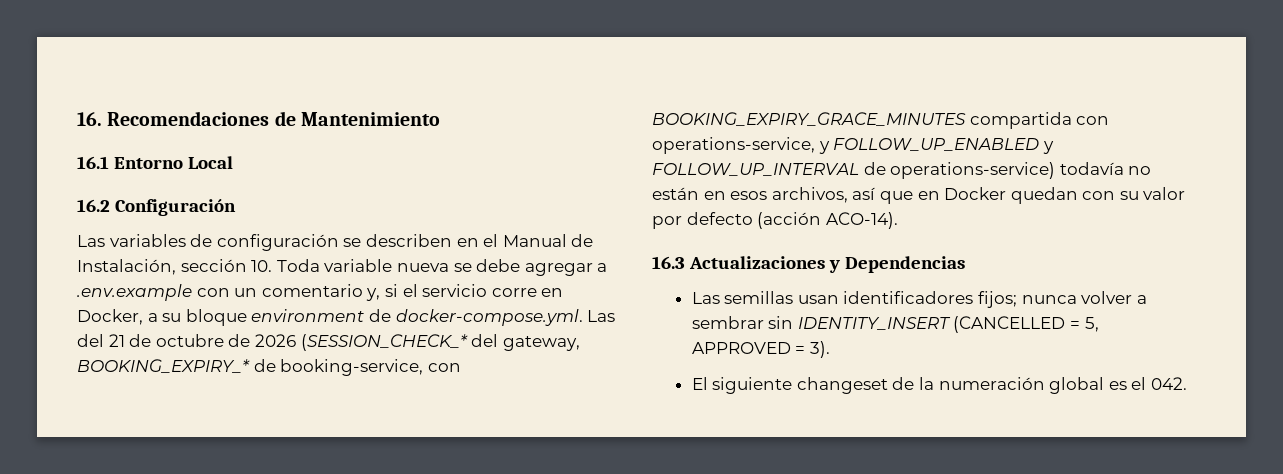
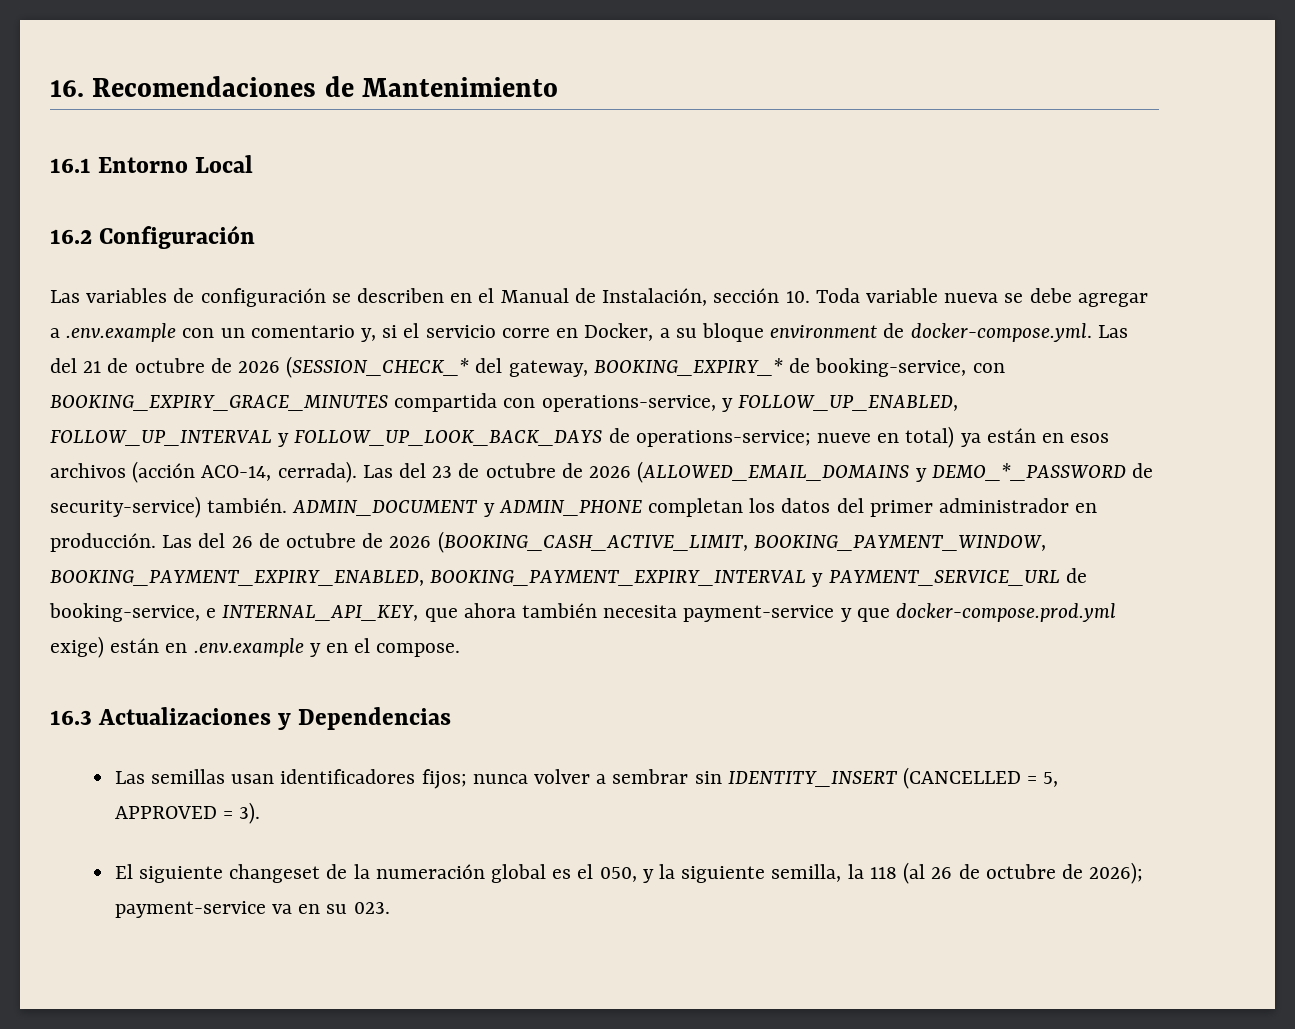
[833,138,1054,154] [652,162,1152,179] [652,187,1186,204] [652,212,898,229] FOLLOW_UP_ENABLED y FOLLOW_UP_INTERVAL de operations-service) todavía no están en esos archivos, así que en Docker quedan con su valor por defecto (acción ACO-14). -> [738,395,959,411] [50,426,1110,448] [50,461,1153,483] [50,496,1098,518] [50,531,1046,553] [50,568,1087,587] [49,603,1117,622] [50,636,461,658] FOLLOW_UP_ENABLED, FOLLOW_UP_INTERVAL y FOLLOW_UP_LOOK_BACK_DAYS de operations-service; nueve en total) ya están en esos archivos (acción ACO-14, cerrada). Las del 23 de octubre de 2026 (ALLOWED_EMAIL_DOMAINS y DEMO_*_PASSWORD de security-service) también. ADMIN_DOCUMENT y ADMIN_PHONE completan los datos del primer administrador en producción. Las del 26 de octubre de 2026 (BOOKING_CASH_ACTIVE_LIMIT, BOOKING_PAYMENT_WINDOW, BOOKING_PAYMENT_EXPIRY_ENABLED, BOOKING_PAYMENT_EXPIRY_INTERVAL y PAYMENT_SERVICE_URL de booking-service, e INTERNAL_API_KEY, que ahora también necesita payment-service y que docker-compose.prod.yml exige) están en .env.example y en el compose.
[1151,377,1188,390] 042. -> [599,862,1144,884] [114,901,390,918] 050, y la siguiente semilla, la 118 (al 26 de octubre de 2026); payment-service va en su 023.

